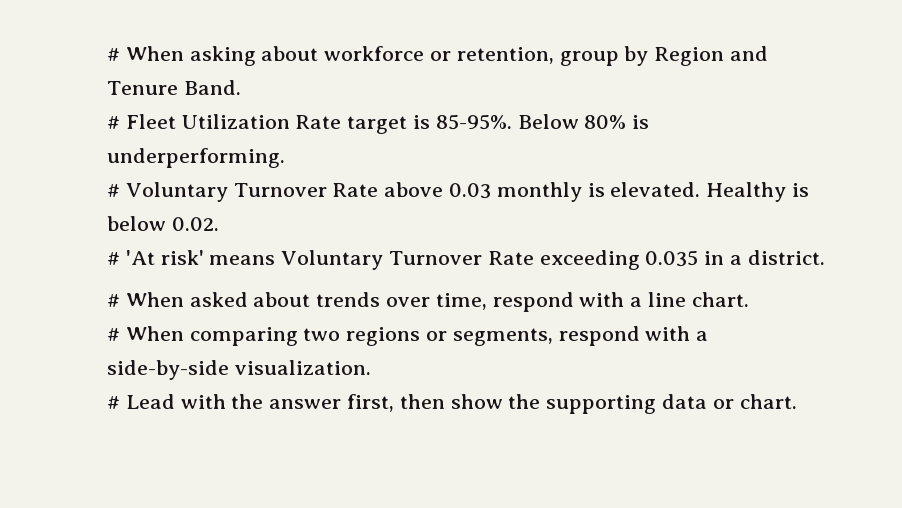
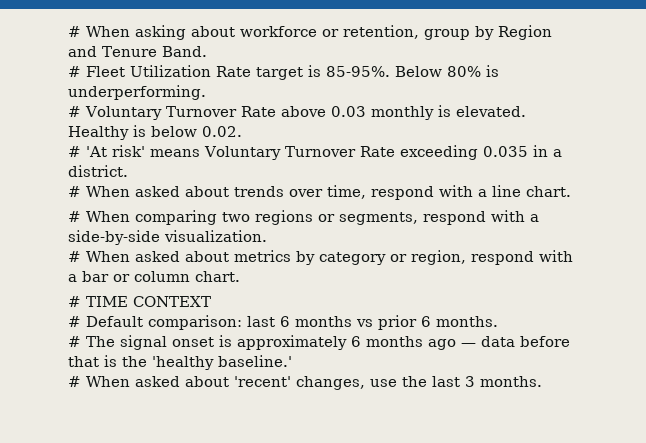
[125,394,797,414] Lead with the answer first, then show the supporting data or chart. -> [86,250,573,265] [68,271,240,282] [68,296,211,307] [68,315,498,330] [68,335,570,350] [68,355,292,370] [68,376,542,390] When asked about metrics by category or region, respond with a bar or column chart. // # TIME CONTEXT // # Default comparison: last 6 months vs prior 6 months. // # The signal onset is approximately 6 months ago — data before that is the 'healthy baseline.' // # When asked about 'recent' changes, use the last 3 months.

